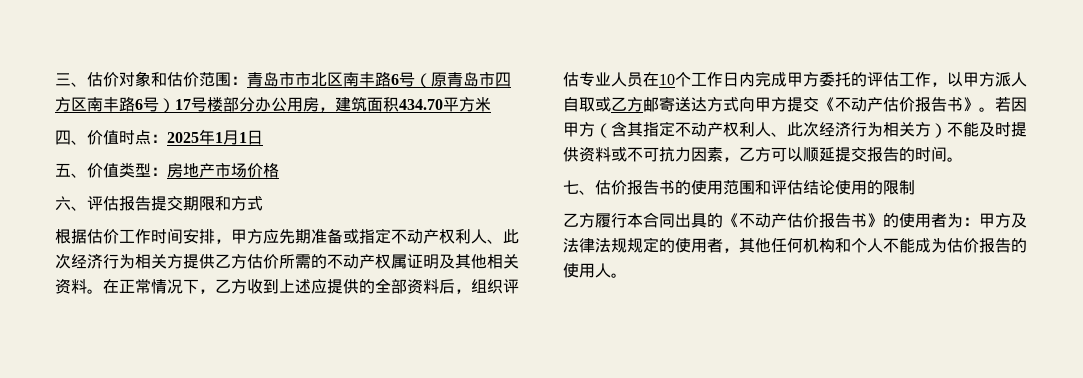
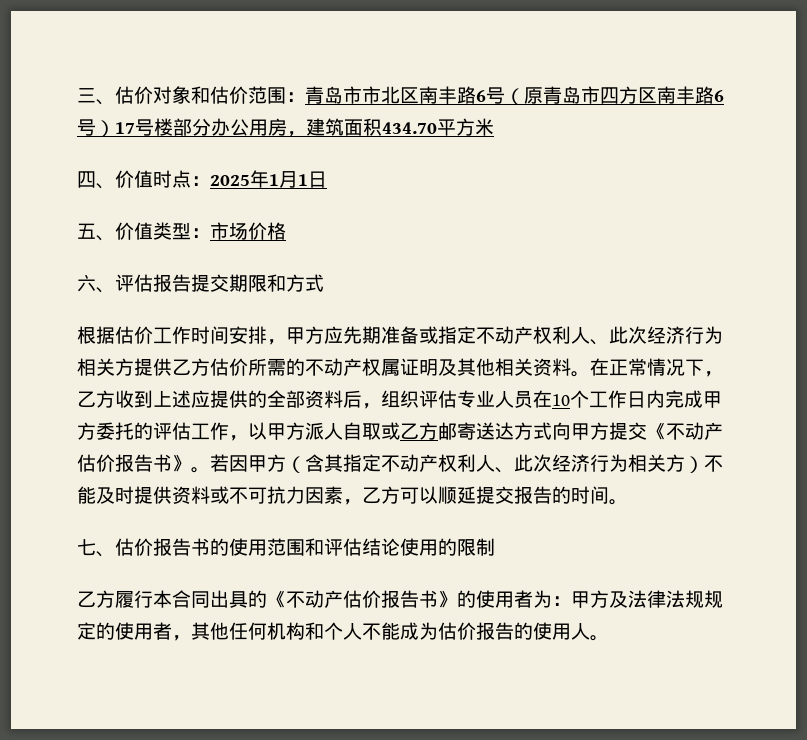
[167,163,215,178] 房地产 -> (210, 233) none

